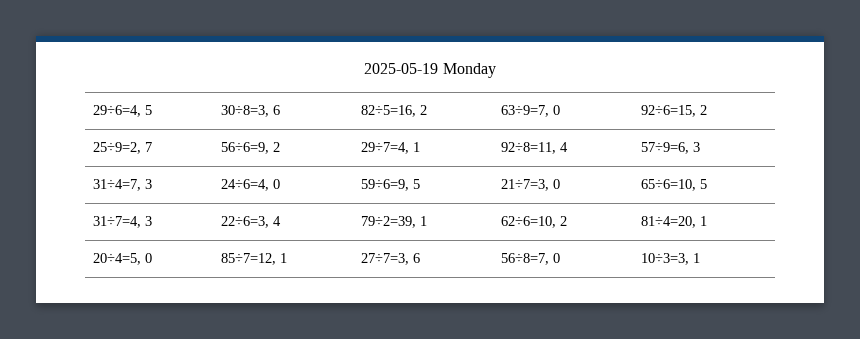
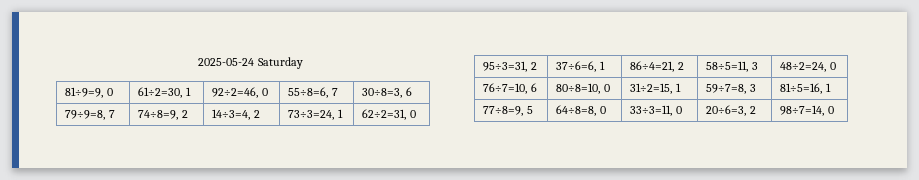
[364,63,496,78] [93,105,153,117] [221,105,281,117] [361,105,428,117] [501,105,561,117] [641,105,708,117] [93,142,153,154] [221,142,281,154] [361,142,421,154] [501,142,569,154] [641,142,701,154] [93,179,153,191] [221,179,281,191] [361,179,421,191] [501,179,561,191] [641,179,708,191] [93,216,153,228] [221,216,282,228] [361,216,428,228] [501,216,568,228] [641,216,708,228] [93,253,153,265] [221,253,288,265] [361,253,421,265] [501,253,561,265] [641,253,701,265] 2025-05-19 Monday // 29÷6=4, 5 | 30÷8=3, 6 | 82÷5=16, 2 | 63÷9=7, 0 | 92÷6=15, 2 // 25÷9=2, 7 | 56÷6=9, 2 | 29÷7=4, 1 | 92÷8=11, 4 | 57÷9=6, 3 // 31÷4=7, 3 | 24÷6=4, 0 | 59÷6=9, 5 | 21÷7=3, 0 | 65÷6=10, 5 // 31÷7=4, 3 | 22÷6=3, 4 | 79÷2=39, 1 | 62÷6=10, 2 | 81÷4=20, 1 // 20÷4=5, 0 | 85÷7=12, 1 | 27÷7=3, 6 | 56÷8=7, 0 | 10÷3=3, 1 -> [198,57,303,69] [65,87,113,98] [138,87,191,98] [212,87,268,98] [288,87,338,98] [362,87,412,98] [65,110,115,120] [138,110,188,120] [212,109,260,120] [288,109,343,120] [362,109,416,120] [483,61,537,72] [556,61,605,72] [630,61,684,72] [706,61,758,72] [780,62,836,72] [483,83,537,94] [556,83,610,94] [630,83,681,94] [706,84,756,94] [780,83,831,94] [483,106,533,116] [556,105,606,116] [630,105,682,116] [706,105,756,116] [780,105,834,116] 2025-05-24 Saturday // 81÷9=9, 0 | 61÷2=30, 1 | 92÷2=46, 0 | 55÷8=6, 7 | 30÷8=3, 6 // 79÷9=8, 7 | 74÷8=9, 2 | 14÷3=4, 2 | 73÷3=24, 1 | 62÷2=31, 0 // 95÷3=31, 2 | 37÷6=6, 1 | 86÷4=21, 2 | 58÷5=11, 3 | 48÷2=24, 0 // 76÷7=10, 6 | 80÷8=10, 0 | 31÷2=15, 1 | 59÷7=8, 3 | 81÷5=16, 1 // 77÷8=9, 5 | 64÷8=8, 0 | 33÷3=11, 0 | 20÷6=3, 2 | 98÷7=14, 0

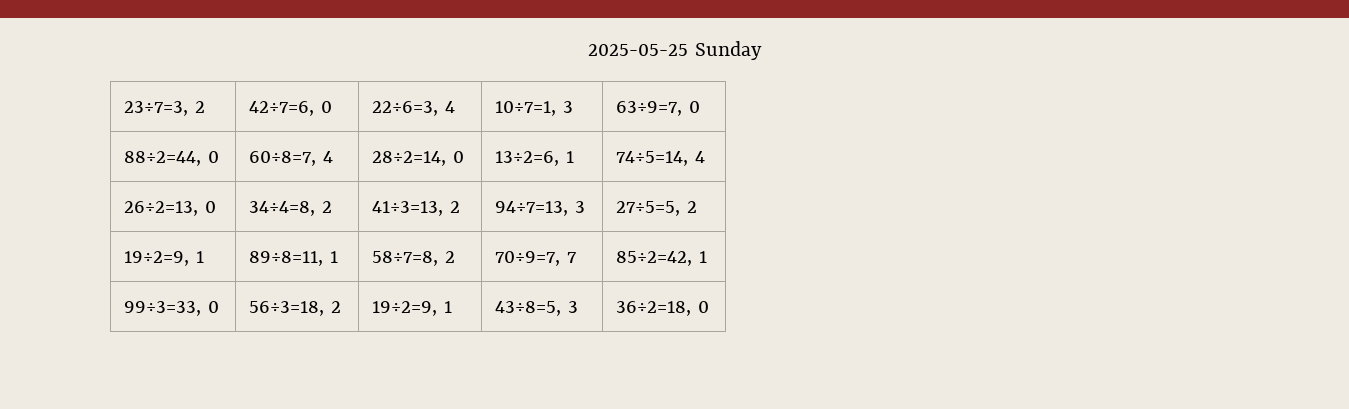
[198,57,303,69] [65,87,113,98] [138,87,191,98] [212,87,268,98] [288,87,338,98] [362,87,412,98] [65,110,115,120] [138,110,188,120] [212,109,260,120] [288,109,343,120] [362,109,416,120] [483,61,537,72] [556,61,605,72] [630,61,684,72] [706,61,758,72] [780,62,836,72] [483,83,537,94] [556,83,610,94] [630,83,681,94] [706,84,756,94] [780,83,831,94] [483,106,533,116] [556,105,606,116] [630,105,682,116] [706,105,756,116] [780,105,834,116] 2025-05-24 Saturday // 81÷9=9, 0 | 61÷2=30, 1 | 92÷2=46, 0 | 55÷8=6, 7 | 30÷8=3, 6 // 79÷9=8, 7 | 74÷8=9, 2 | 14÷3=4, 2 | 73÷3=24, 1 | 62÷2=31, 0 // 95÷3=31, 2 | 37÷6=6, 1 | 86÷4=21, 2 | 58÷5=11, 3 | 48÷2=24, 0 // 76÷7=10, 6 | 80÷8=10, 0 | 31÷2=15, 1 | 59÷7=8, 3 | 81÷5=16, 1 // 77÷8=9, 5 | 64÷8=8, 0 | 33÷3=11, 0 | 20÷6=3, 2 | 98÷7=14, 0 -> [588,41,762,60] [124,101,205,116] [249,101,332,116] [372,101,455,116] [495,101,573,116] [616,101,700,116] [124,151,219,166] [249,151,333,166] [372,151,464,166] [495,151,574,166] [616,151,705,166] [124,201,216,216] [249,201,332,216] [372,201,460,216] [495,201,585,216] [616,201,697,216] [124,251,204,266] [249,251,338,266] [372,251,455,266] [495,251,576,266] [616,251,707,266] [124,301,219,316] [249,301,341,316] [372,301,452,316] [495,301,578,316] [616,301,709,316] 2025-05-25 Sunday // 23÷7=3, 2 | 42÷7=6, 0 | 22÷6=3, 4 | 10÷7=1, 3 | 63÷9=7, 0 // 88÷2=44, 0 | 60÷8=7, 4 | 28÷2=14, 0 | 13÷2=6, 1 | 74÷5=14, 4 // 26÷2=13, 0 | 34÷4=8, 2 | 41÷3=13, 2 | 94÷7=13, 3 | 27÷5=5, 2 // 19÷2=9, 1 | 89÷8=11, 1 | 58÷7=8, 2 | 70÷9=7, 7 | 85÷2=42, 1 // 99÷3=33, 0 | 56÷3=18, 2 | 19÷2=9, 1 | 43÷8=5, 3 | 36÷2=18, 0

